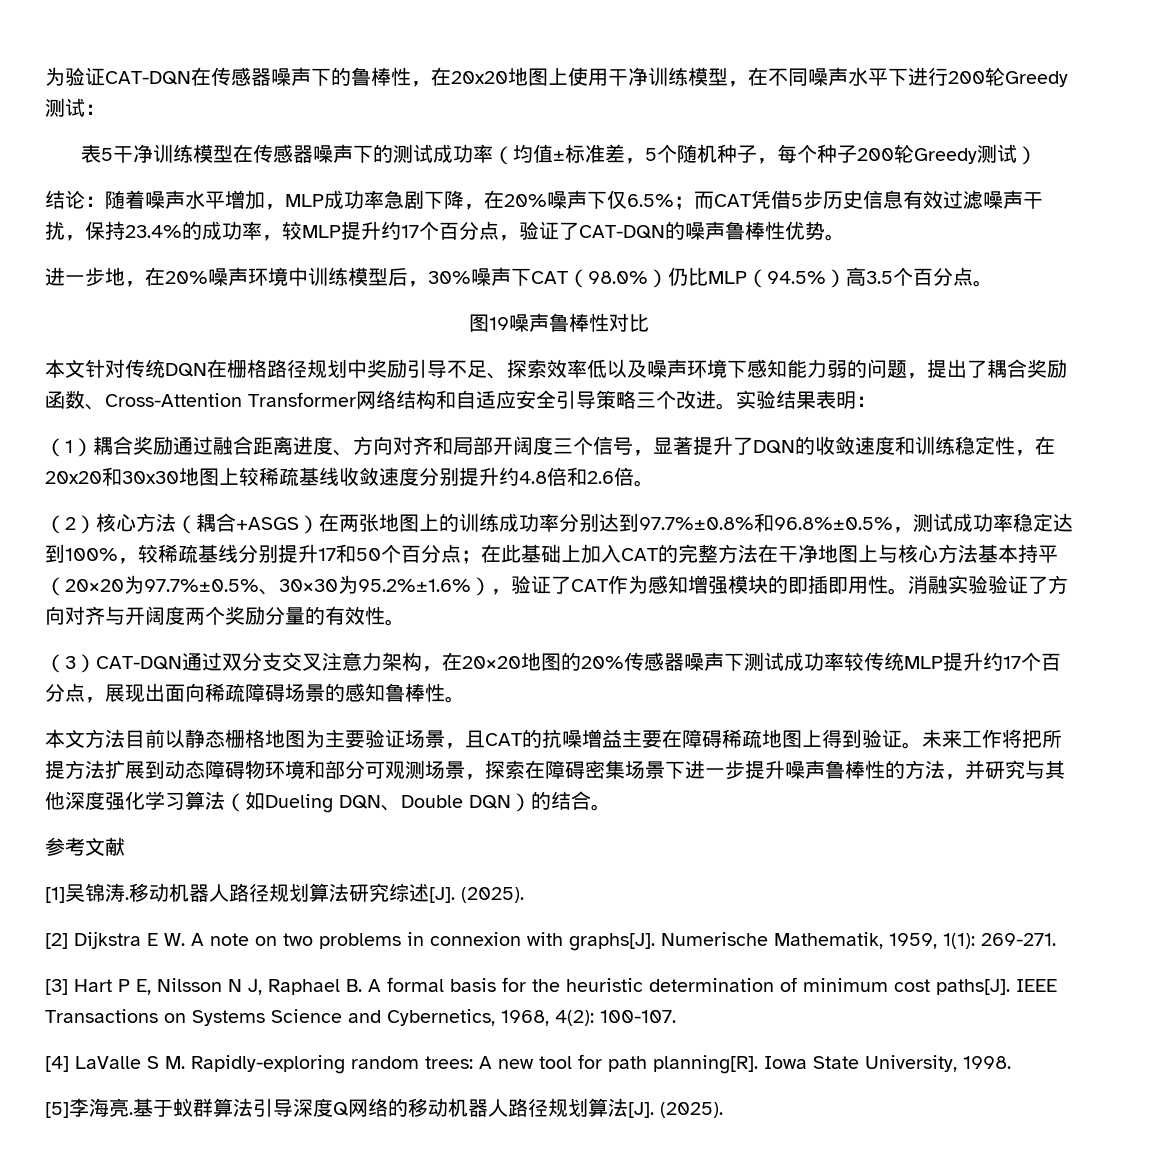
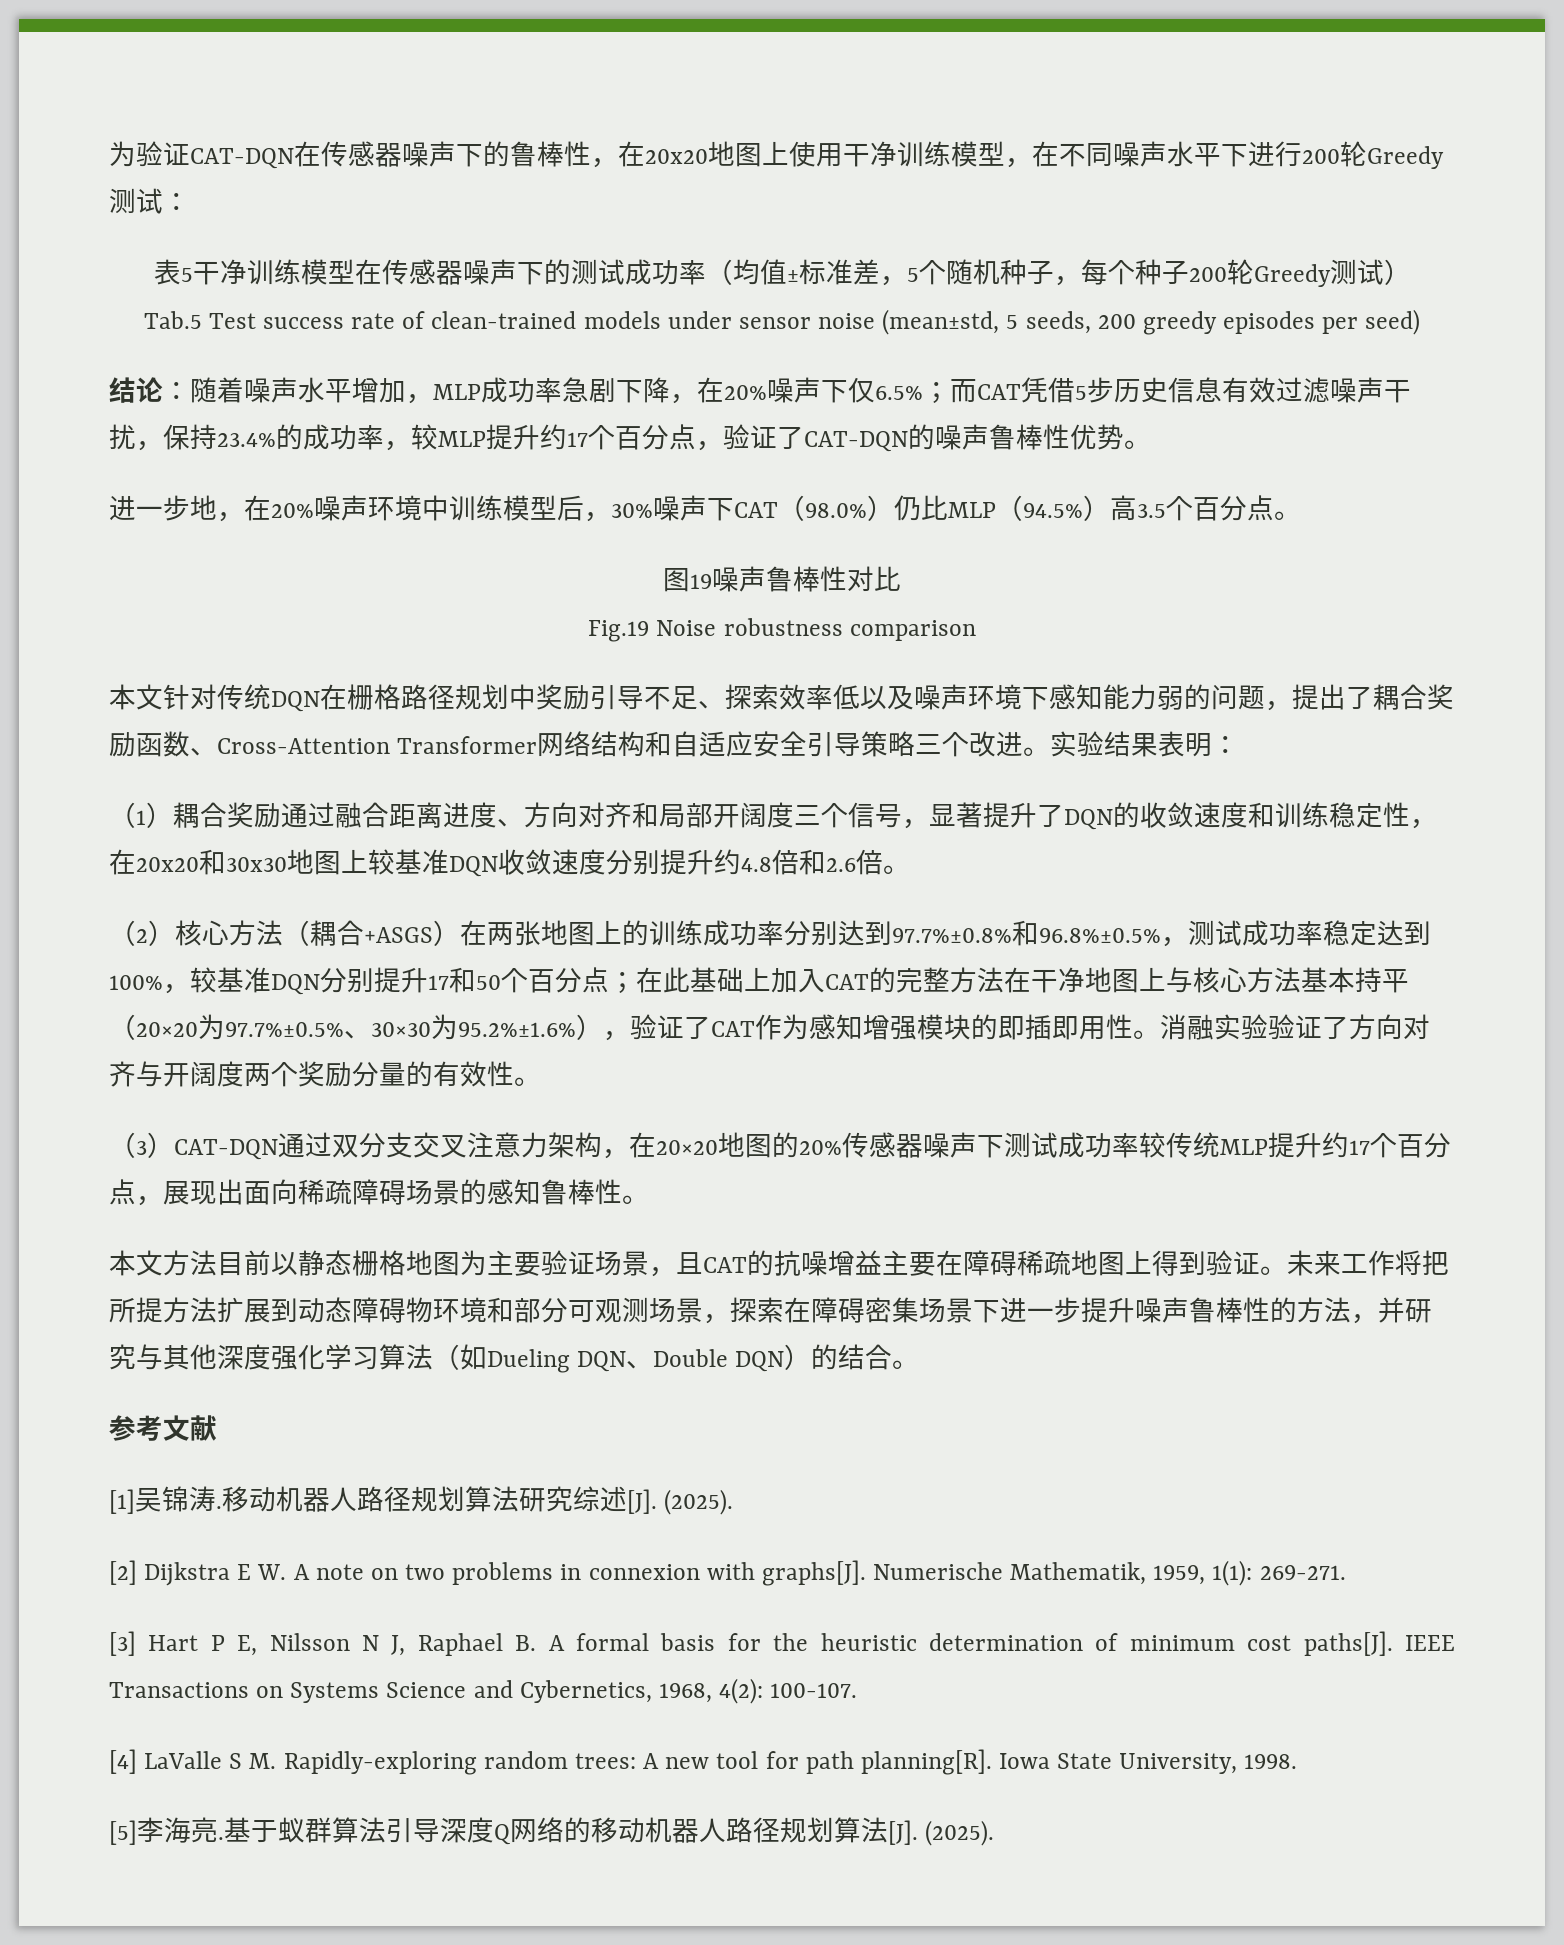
(1037, 155) none -> [143,309,1421,335] // Tab.5 Test success rate of clean-trained models under sensor noise (mean±std, 5 seeds, 200 greedy episodes per seed)
(649, 323) none -> [588,618,976,642] // Fig.19 Noise robustness comparison
[259,467,339,486] 稀疏基线 -> [395,849,498,877] 基准DQN
[158,544,238,563] 稀疏基线 -> [217,967,320,995] 基准DQN

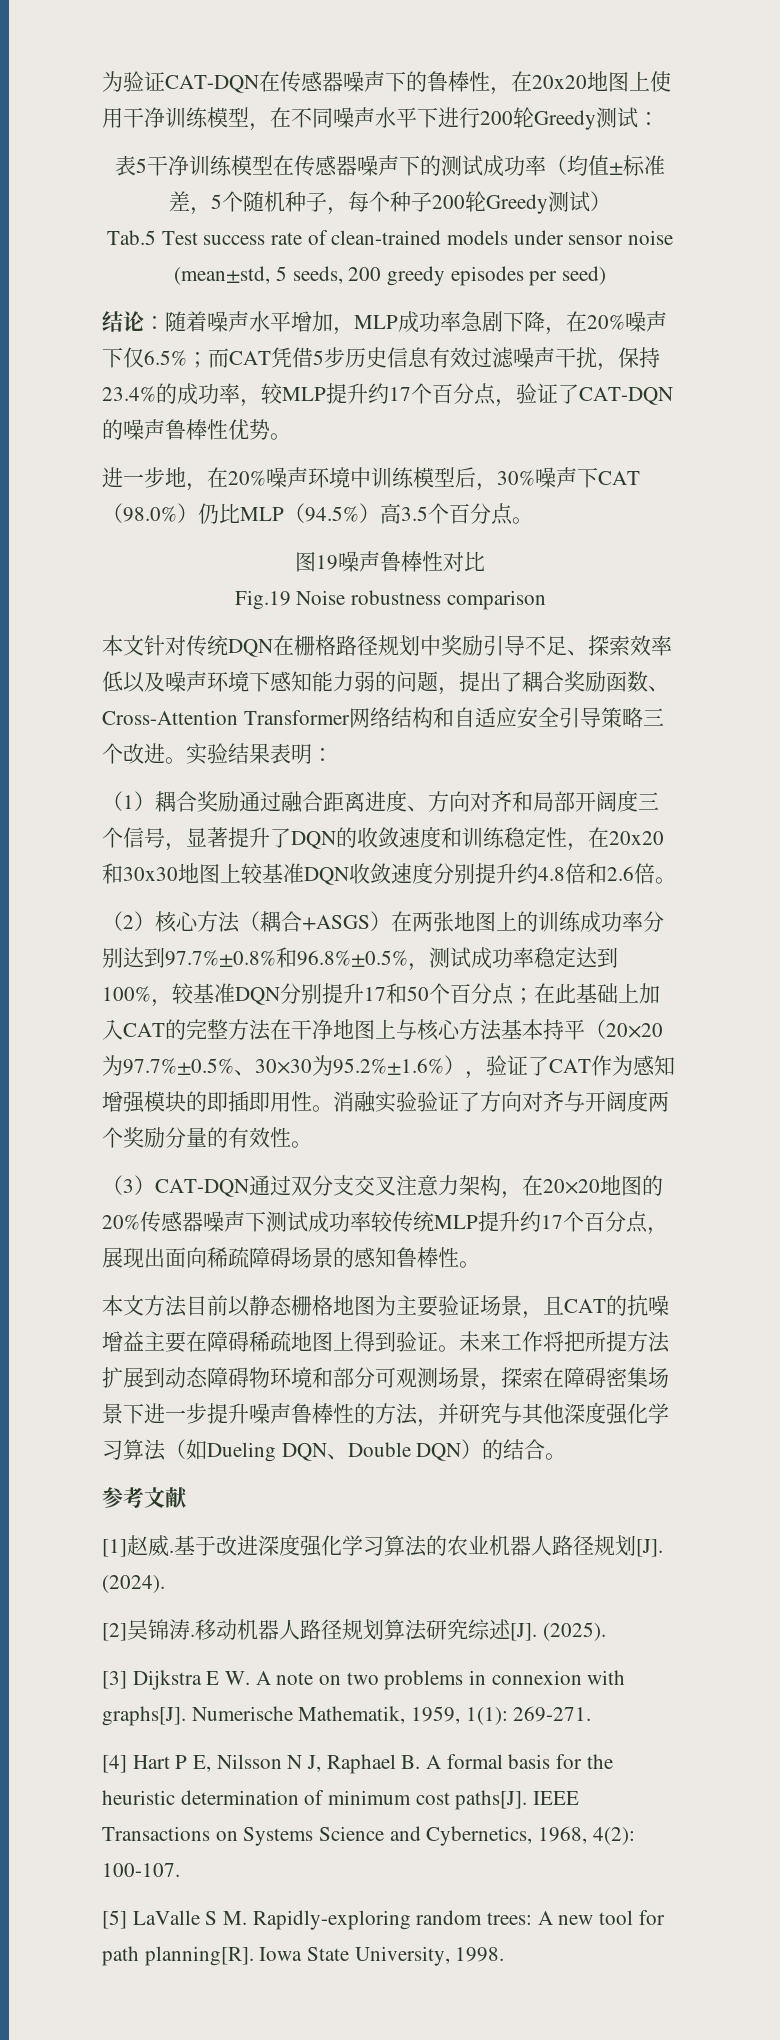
(135, 1501) none -> [127,1534,663,1557] [102,1575,165,1593] [102,1623,127,1641] 赵威.基于改进深度强化学习算法的农业机器人路径规划[J]. (2024). // [2]
[109,1560,137,1585] [2] -> [102,1671,127,1689] [3]
[109,1631,136,1656] [3] -> [102,1755,127,1773] [4]
[109,1749,137,1774] [4] -> [102,1910,127,1929] [5]
[109,1817,995,1846] // [5]李海亮.基于蚁群算法引导深度Q网络的移动机器人路径规划算法[J]. (2025). -> (505, 1954) none

